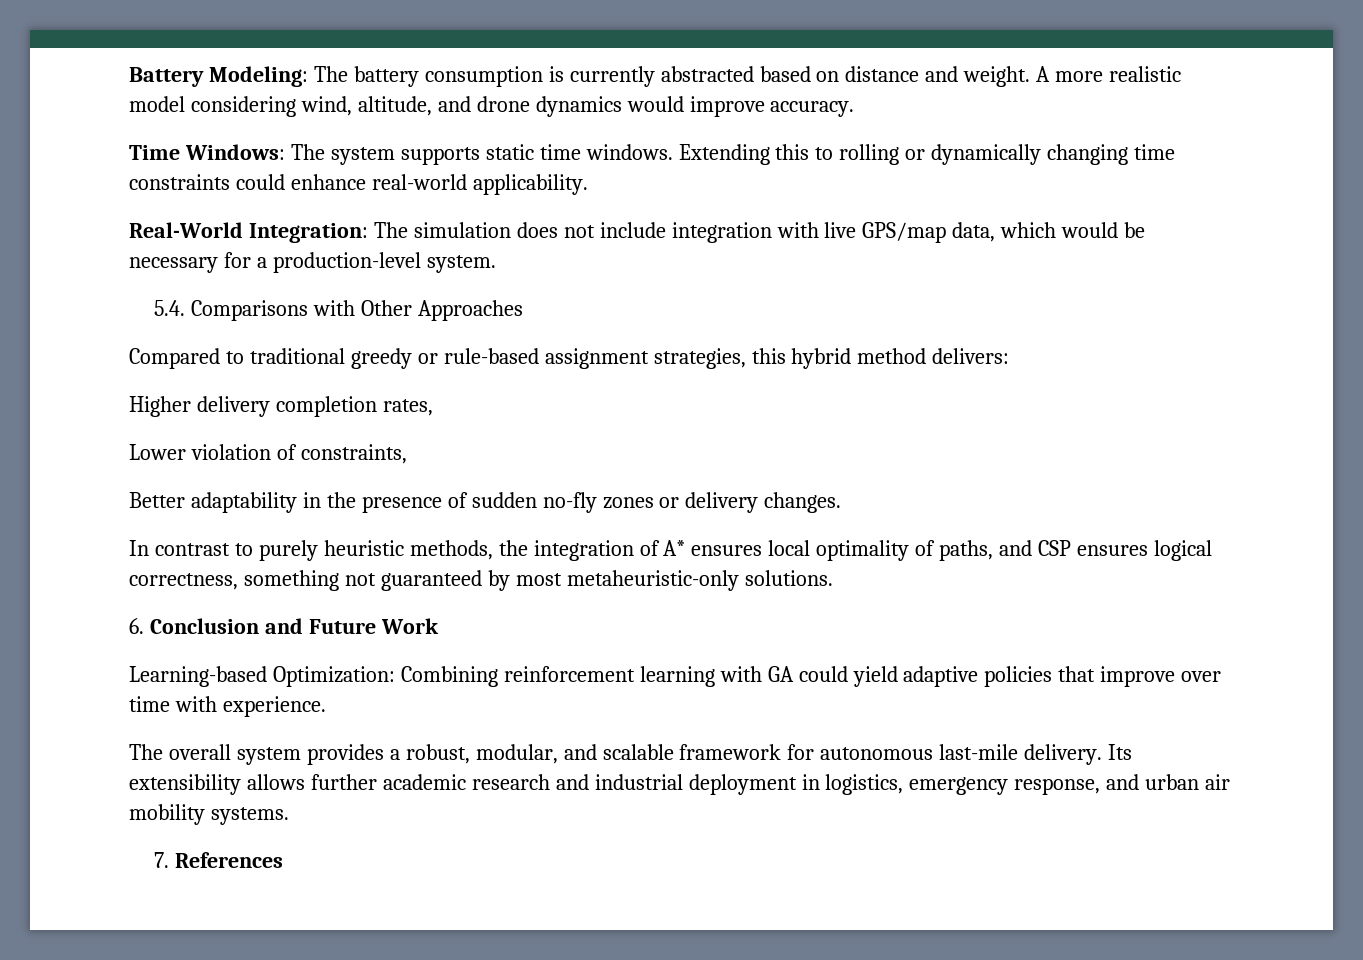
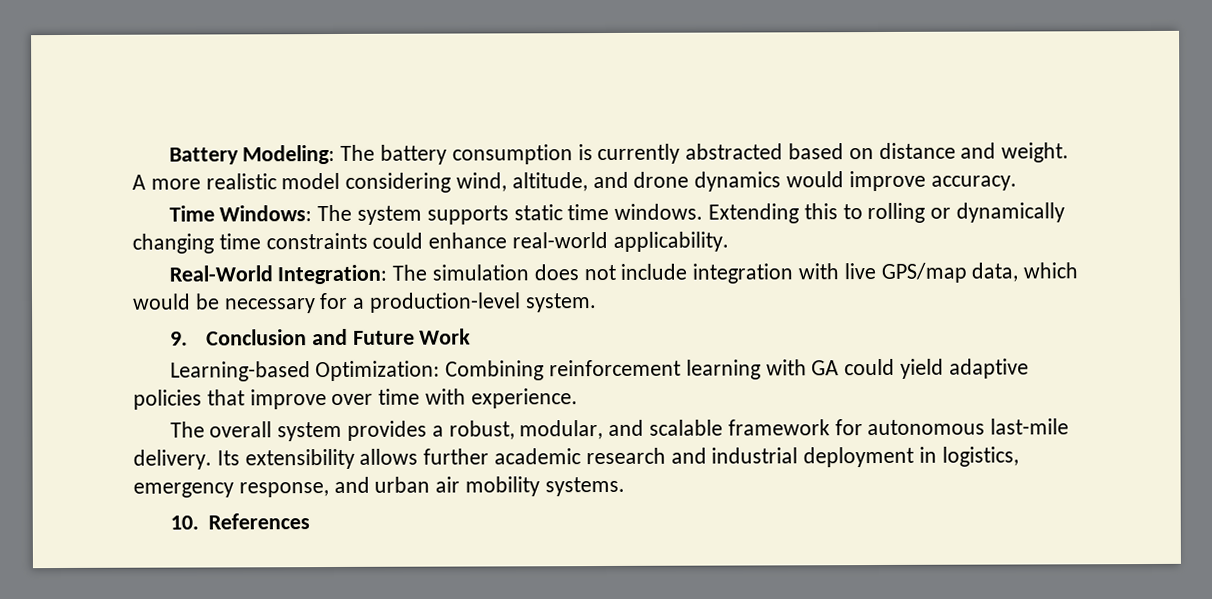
[154,300,524,321] [129,348,1010,369] [129,396,433,417] [129,444,407,464] [129,492,842,513] [129,540,1212,561] [129,570,833,591] [129,618,144,634] 5.4. Comparisons with Other Approaches // Compared to traditional greedy or rule-based assignment strategies, this hybrid method delivers: // Higher delivery completion rates, // Lower violation of constraints, // Better adaptability in the presence of sudden no-fly zones or delivery changes. // In contrast to purely heuristic methods, the integration of A* ensures local optimality of paths, and CSP ensures logical correctness, something not guaranteed by most metaheuristic-only solutions. // 6. -> [169,331,188,346] 9.
[154,852,170,868] 7. -> [169,515,199,530] 10.

